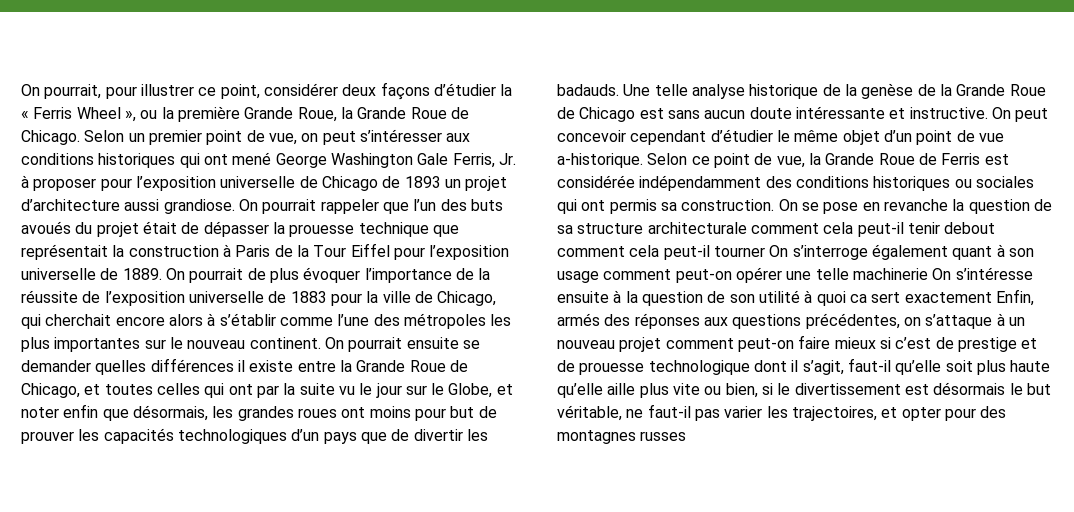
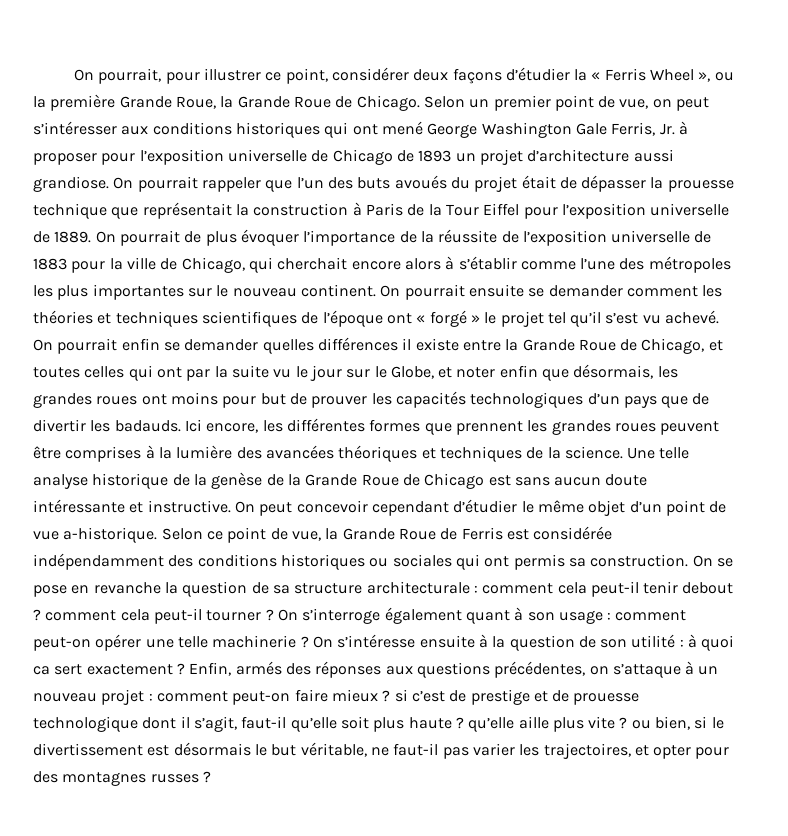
(91, 366) none -> [626,285,723,297] [33,310,720,327] [33,338,259,354] comment les théories et techniques scientifiques de l’époque ont « forgé » le projet tel qu’il s’est vu achevé. On pourrait enfin se demander
(619, 90) none -> [184,418,720,435] [33,445,623,462] Ici encore, les différentes formes que prennent les grandes roues peuvent être comprises à la lumière des avancées théoriques et techniques de la science.
(747, 228) none -> [473,585,478,593] :
(996, 228) none -> [33,609,41,621] ?
(765, 251) none -> [265,609,274,621] ?
(599, 277) none -> [607,612,612,620] :
(928, 274) none -> [300,636,309,648] ?
(800, 296) none -> [679,639,684,647] :
(992, 297) none -> [176,663,185,675] ?
(662, 344) none -> [148,693,153,701] :
(876, 343) none -> [382,690,391,702] ?
(1051, 366) none -> [455,717,464,729] ?
(700, 389) none -> [619,717,628,729] ?
(687, 436) none -> [202,771,211,783] ?

